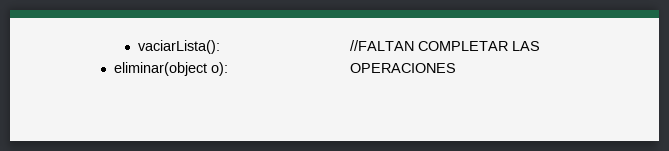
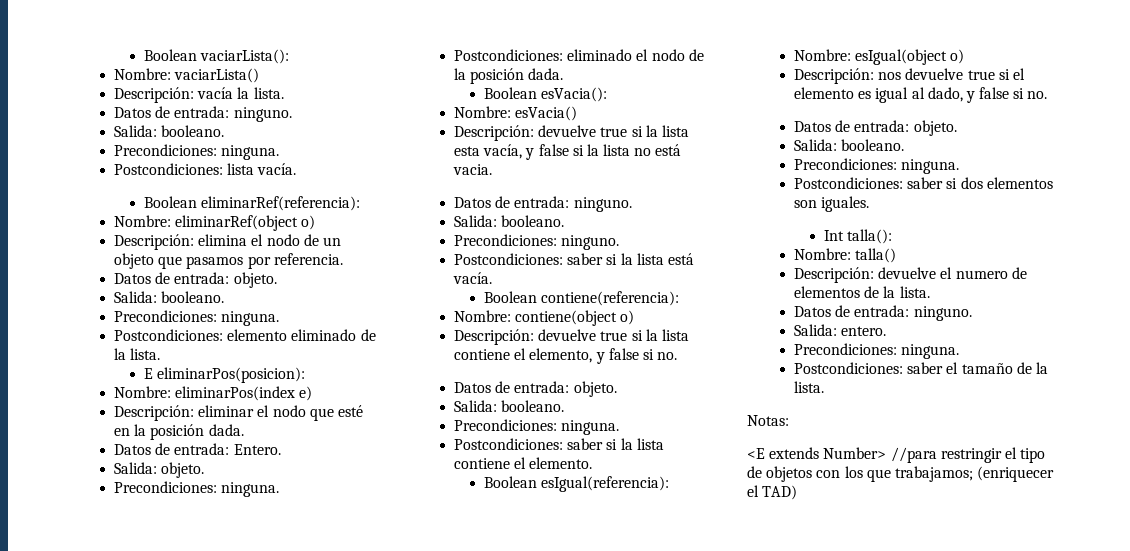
(138, 47) none -> [143,49,197,61] Boolean
[114,62,229,76] [350,40,540,51] [350,63,456,73] eliminar(object o): // //FALTAN COMPLETAR LAS OPERACIONES -> [113,68,260,83] [113,87,284,103] [113,106,292,122] [113,125,225,137] [113,144,280,160] [113,163,297,175] [143,196,361,211] [113,215,316,231] [113,234,341,250] [113,253,343,269] [113,272,277,288] [113,291,225,303] [113,310,280,326] [113,329,376,341] [113,348,161,360] [143,367,306,383] [113,386,313,401] [113,405,363,421] [113,424,244,440] [113,443,281,455] [113,462,205,478] [113,481,280,497] [453,49,704,61] [453,68,564,84] [483,87,608,102] [453,106,578,121] [453,125,689,141] [453,144,682,160] [452,164,492,175] [453,196,632,212] [453,215,565,227] [453,234,620,250] [453,253,694,265] [452,272,492,284] [483,291,680,306] [453,310,635,326] [453,329,689,345] [453,348,678,364] [453,381,617,397] [453,400,565,412] [453,419,620,435] [453,438,664,450] [453,457,593,469] [483,476,670,492] [793,49,965,65] [793,68,1025,84] [793,87,1048,103] [793,120,957,136] [793,139,905,151] [793,158,960,174] [793,177,1053,189] [793,196,870,212] [823,229,893,244] [793,248,897,263] [793,267,1027,283] [793,286,930,298] [793,305,972,321] [793,324,887,336] [793,343,960,359] [793,362,1048,374] [793,381,824,393] [747,415,789,426] [747,447,1046,463] [747,466,1055,482] [747,485,798,500] Nombre: vaciarLista() // Descripción: vacía la lista. // Datos de entrada: ninguno. // Salida: booleano. // Precondiciones: ninguna. // Postcondiciones: lista vacía. // Boolean eliminarRef(referencia): // Nombre: eliminarRef(object o) // Descripción: elimina el nodo de un objeto que pasamos por referencia. // Datos de entrada: objeto. // Salida: booleano. // Precondiciones: ninguna. // Postcondiciones: elemento eliminado de la lista. // E eliminarPos(posicion): // Nombre: eliminarPos(index e) // Descripción: eliminar el nodo que esté en la posición dada. // Datos de entrada: Entero. // Salida: objeto. // Precondiciones: ninguna. // Postcondiciones: eliminado el nodo de la posición dada. // Boolean esVacia(): // Nombre: esVacia() // Descripción: devuelve true si la lista esta vacía, y false si la lista no está vacia. // Datos de entrada: ninguno. // Salida: booleano. // Precondiciones: ninguno. // Postcondiciones: saber si la lista está vacía. // Boolean contiene(referencia): // Nombre: contiene(object o) // Descripción: devuelve true si la lista contiene el elemento, y false si no. // Datos de entrada: objeto. // Salida: booleano. // Precondiciones: ninguna. // Postcondiciones: saber si la lista contiene el elemento. // Boolean esIgual(referencia): // Nombre: esIgual(object o) // Descripción: nos devuelve true si el elemento es igual al dado, y false si no. // Datos de entrada: objeto. // Salida: booleano. // Precondiciones: ninguna. // Postcondiciones: saber si dos elementos son iguales. // Int talla(): // Nombre: talla() // Descripción: devuelve el numero de elementos de la lista. // Datos de entrada: ninguno. // Salida: entero. // Precondiciones: ninguna. // Postcondiciones: saber el tamaño de la lista. // Notas: // <E extends Number> //para restringir el tipo de objetos con los que trabajamos; (enriquecer el TAD)

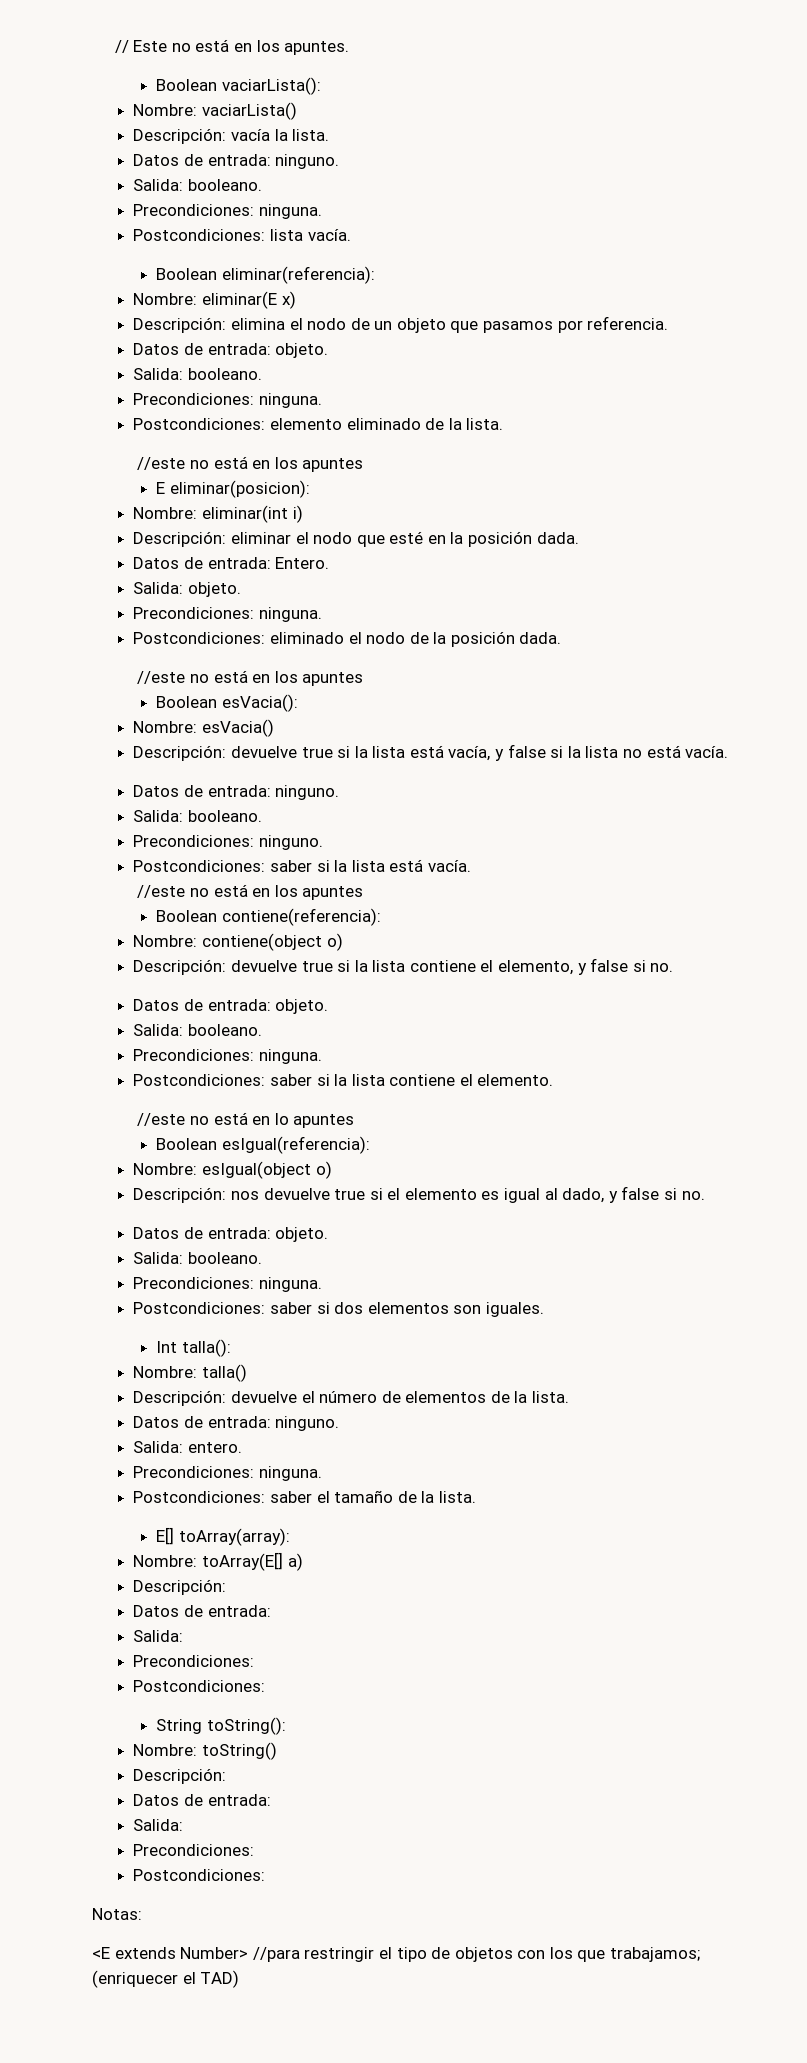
(143, 55) none -> [114,39,350,55] // Este no está en los apuntes. //
[201,196,361,211] [113,215,316,231] eliminarRef(referencia): // Nombre: eliminarRef(object o) -> [221,266,375,284] [133,291,296,309] eliminar(referencia): // Nombre: eliminar(E x)
(161, 354) none -> [137,456,364,472] // //este no está en los apuntes
[157,367,306,383] [113,386,313,401] eliminarPos(posicion): // Nombre: eliminarPos(index e) -> [169,480,310,498] [133,505,303,523] eliminar(posicion): // Nombre: eliminar(int i)
(564, 74) none -> [137,670,364,686] // //este no está en los apuntes
[453,146,480,156] esta -> [409,745,444,758] está
[452,164,492,175] vacia. -> [685,746,729,758] vacía.
(492, 278) none -> [137,884,364,900] // //este no está en los apuntes
(593, 463) none -> [137,1112,355,1128] // //este no está en lo apuntes
[955,270,1008,279] numero -> [319,1391,378,1403] número
(824, 387) none -> [156,1527,290,1546] [133,1552,303,1571] [133,1579,227,1595] [133,1605,271,1617] [133,1630,184,1642] [133,1655,255,1667] [133,1680,266,1692] [156,1717,286,1735] [133,1742,277,1760] [133,1768,227,1784] [133,1794,271,1806] [133,1819,184,1831] [133,1844,255,1856] [133,1869,266,1881] // E[] toArray(array): // Nombre: toArray(E[] a) // Descripción: // Datos de entrada: // Salida: // Precondiciones: // Postcondiciones: // String toString(): // Nombre: toString() // Descripción: // Datos de entrada: // Salida: // Precondiciones: // Postcondiciones:

